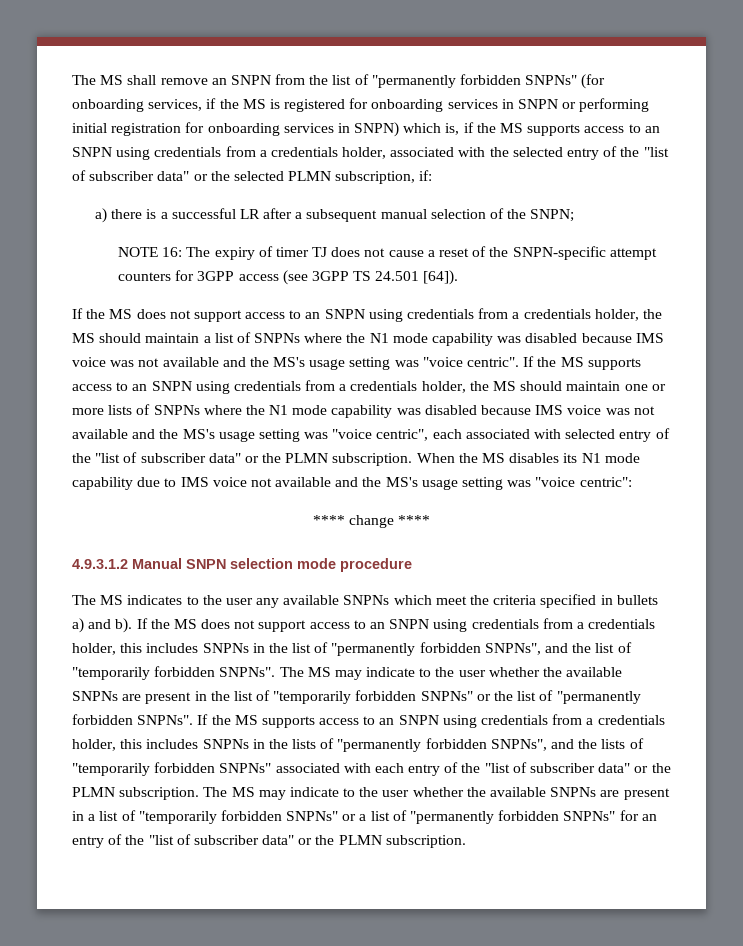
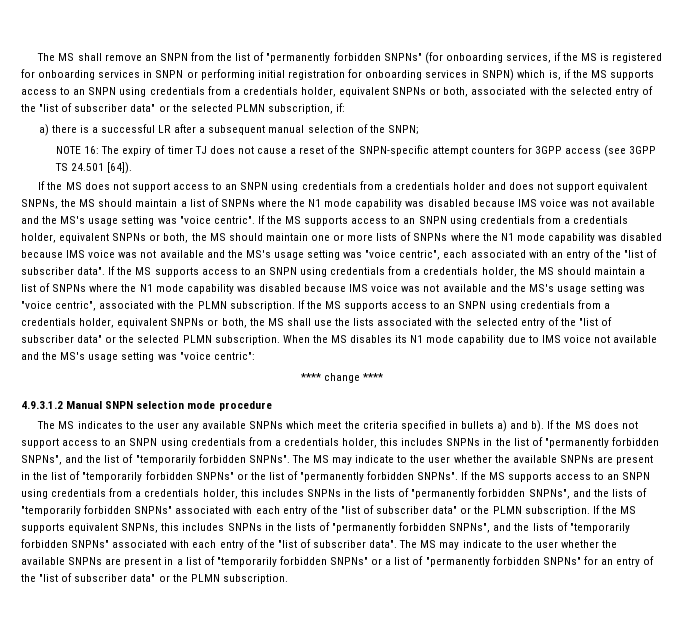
(387, 153) none -> [339,87,469,97] equivalent SNPNs or both,
[594,309,639,321] holder, -> [452,182,648,192] [21,199,58,209] holder and does not support equivalent SNPNs,
(466, 387) none -> [59,233,189,243] equivalent SNPNs or both,
(562, 434) none -> [550,249,658,260] [21,266,646,277] [21,283,646,294] [21,300,610,311] [21,318,473,328] an entry of the "list of subscriber data". If the MS supports access to an SNPN using credentials from a credentials holder, the MS should maintain a list of SNPNs where the N1 mode capability was disabled because IMS voice was not available and the MS's usage setting was "voice centric", associated with the PLMN subscription. If the MS supports access to an SNPN using credentials from a credentials holder, equivalent SNPNs or both, the MS shall use the lists associated with the
(282, 458) none -> [137,335,180,343] selected
(200, 793) none -> [592,505,636,514] [21,522,630,533] [21,539,398,550] If the MS supports equivalent SNPNs, this includes SNPNs in the lists of "permanently forbidden SNPNs", and the lists of "temporarily forbidden SNPNs" associated with each entry of the "list of subscriber data".

